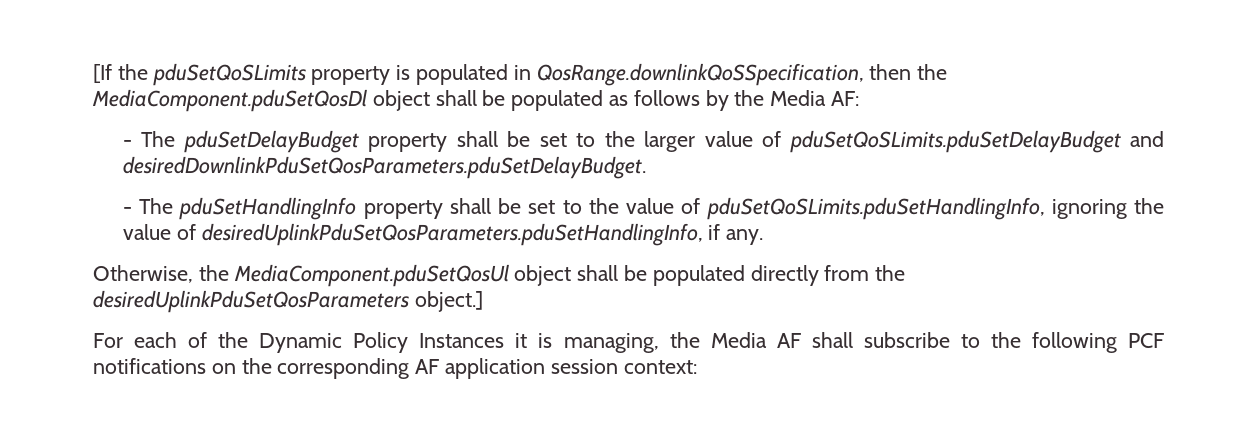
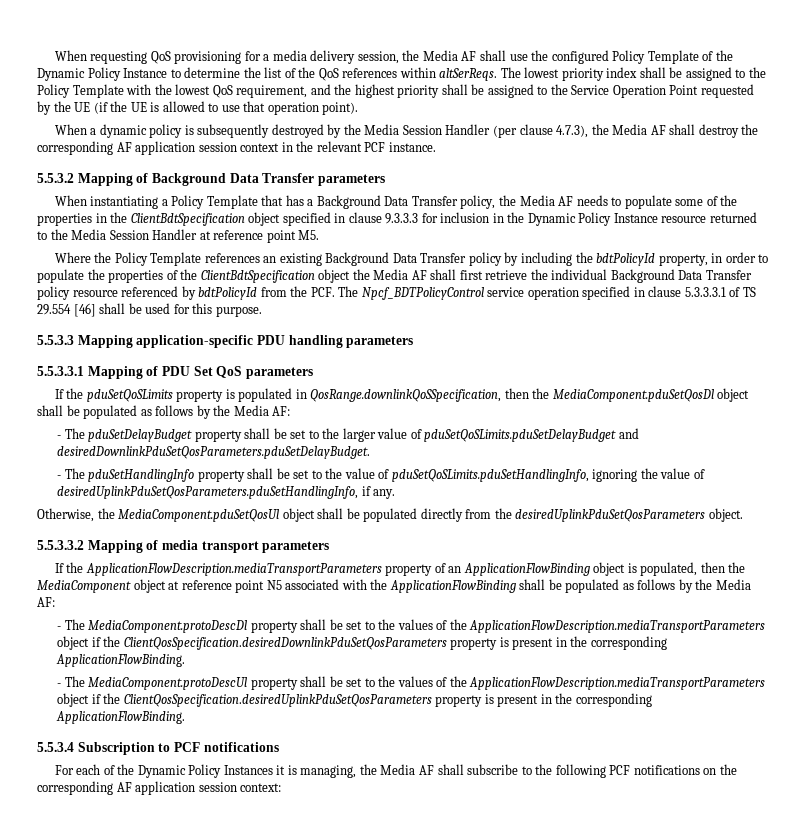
[93,64,112,83] [If -> [54,50,733,64] [37,67,766,81] [37,84,754,98] [37,101,359,115] [54,124,759,138] [37,141,436,155] [37,173,385,186] [54,195,738,209] [37,212,757,226] [37,229,320,243] [54,252,769,266] [37,269,752,283] [37,286,756,300] [37,303,262,317] [37,335,414,348] [37,366,313,379] [54,389,64,399] When requesting QoS provisioning for a media delivery session, the Media AF shall use the configured Policy Template of the Dynamic Policy Instance to determine the list of the QoS references within altSerReqs. The lowest priority index shall be assigned to the Policy Template with the lowest QoS requirement, and the highest priority shall be assigned to the Service Operation Point requested by the UE (if the UE is allowed to use that operation point). // When a dynamic policy is subsequently destroyed by the Media Session Handler (per clause 4.7.3), the Media AF shall destroy the corresponding AF application session context in the relevant PCF instance. // 5.5.3.2 Mapping of Background Data Transfer parameters // When instantiating a Policy Template that has a Background Data Transfer policy, the Media AF needs to populate some of the properties in the ClientBdtSpecification object specified in clause 9.3.3.3 for inclusion in the Dynamic Policy Instance resource returned to the Media Session Handler at reference point M5. // Where the Policy Template references an existing Background Data Transfer policy by including the bdtPolicyId property, in order to populate the properties of the ClientBdtSpecification object the Media AF shall first retrieve the individual Background Data Transfer policy resource referenced by bdtPolicyId from the PCF. The Npcf_BDTPolicyControl service operation specified in clause 5.3.3.3.1 of TS 29.554 [46] shall be used for this purpose. // 5.5.3.3 Mapping application-specific PDU handling parameters // 5.5.3.3.1 Mapping of PDU Set QoS parameters // If
[414,291,483,312] object.] -> [708,508,743,522] [37,540,330,553] [54,562,746,576] [37,579,751,593] [37,597,55,607] [57,619,766,633] [57,636,667,650] [56,654,186,667] [57,676,766,690] [57,693,652,707] [56,711,186,724] [37,742,279,755] object. // 5.5.3.3.2 Mapping of media transport parameters // If the ApplicationFlowDescription.mediaTransportParameters property of an ApplicationFlowBinding object is populated, then the MediaComponent object at reference point N5 associated with the ApplicationFlowBinding shall be populated as follows by the Media AF: // - The MediaComponent.protoDescDl property shall be set to the values of the ApplicationFlowDescription.mediaTransportParameters object if the ClientQosSpecification.desiredDownlinkPduSetQosParameters property is present in the corresponding ApplicationFlowBinding. // - The MediaComponent.protoDescUl property shall be set to the values of the ApplicationFlowDescription.mediaTransportParameters object if the ClientQosSpecification.desiredUplinkPduSetQosParameters property is present in the corresponding ApplicationFlowBinding. // 5.5.3.4 Subscription to PCF notifications

